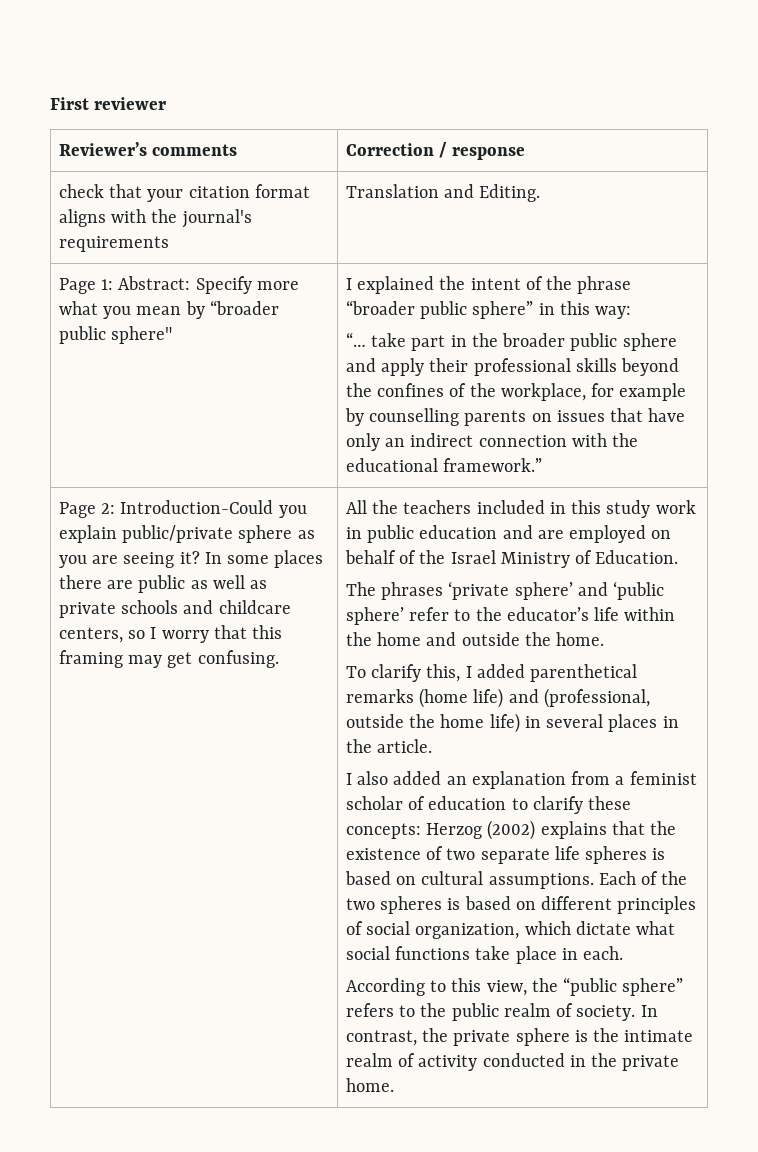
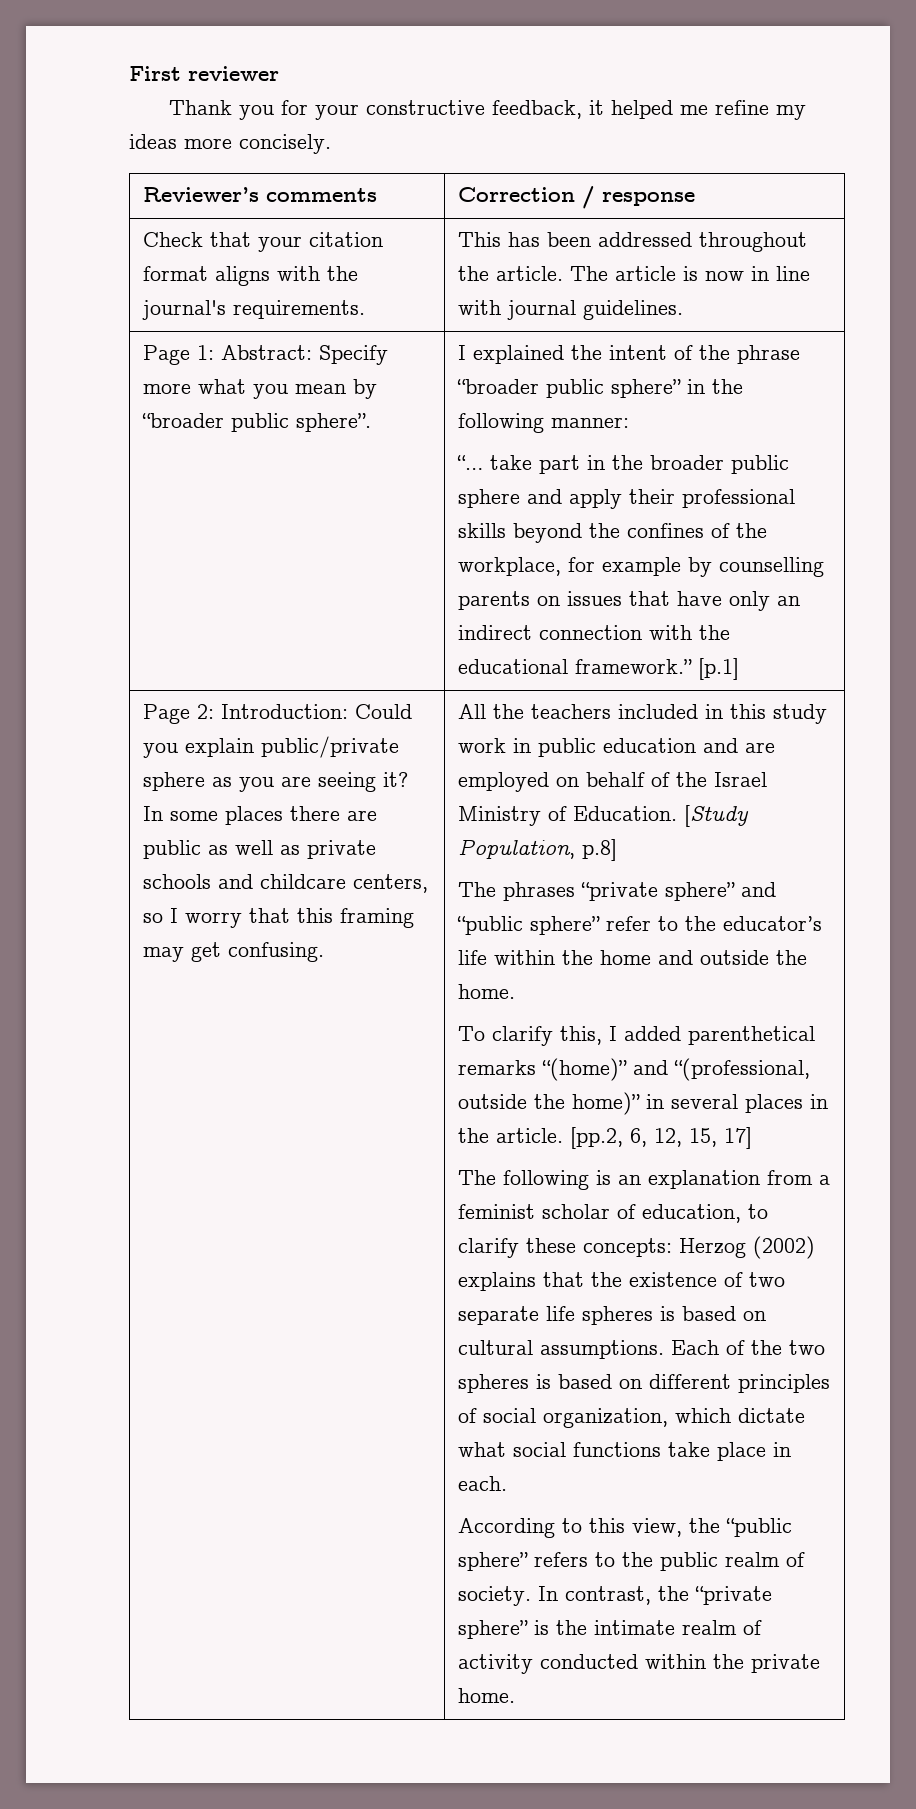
(167, 103) none -> [168,100,806,120] [129,134,331,154] // Thank you for your constructive feedback, it helped me refine my ideas more concisely.
[58,184,104,198] check -> [142,232,203,247] Check
[58,236,169,252] [345,184,541,202] requirements | Translation and Editing. -> [232,300,365,319] [457,232,807,252] [457,266,810,281] [457,300,683,320] requirements. | This has been addressed throughout the article. The article is now in line with journal guidelines.
[111,326,173,344] sphere" -> [295,413,371,432] sphere”.
[559,301,632,319] this way: -> [711,379,743,394] [457,413,629,433] the following manner:
(543, 465) none -> [697,658,739,680] [p.1]
[120,500,274,514] Introduction-Could -> [220,704,412,719] Introduction: Could
(679, 557) none -> [683,805,749,827] [457,839,617,861] [Study Population, p.8]
[448,581,665,600] [345,607,404,625] ‘private sphere’ and ‘public sphere’ -> [580,882,776,901] [456,916,600,935] “private sphere” and “public sphere”
[419,688,650,708] [345,713,520,733] (home life) and (professional, outside the home life) -> [541,1058,810,1081] [457,1092,640,1115] “(home)” and “(professional, outside the home)”
[345,771,442,785] // I also added -> [569,1127,752,1149] [457,1170,611,1190] [pp.2, 6, 12, 15, 17] // The following is
[428,796,507,810] education -> [641,1204,741,1223] education,
[453,1028,570,1046] private sphere -> [694,1586,772,1605] [457,1620,528,1639] “private sphere”
[569,1055,586,1067] in -> [644,1654,706,1669] within

